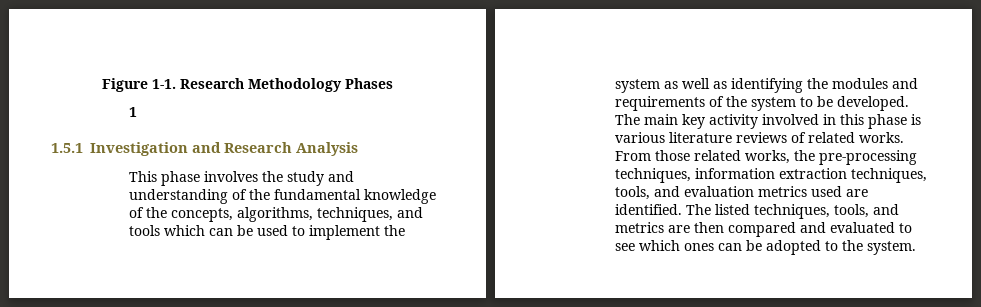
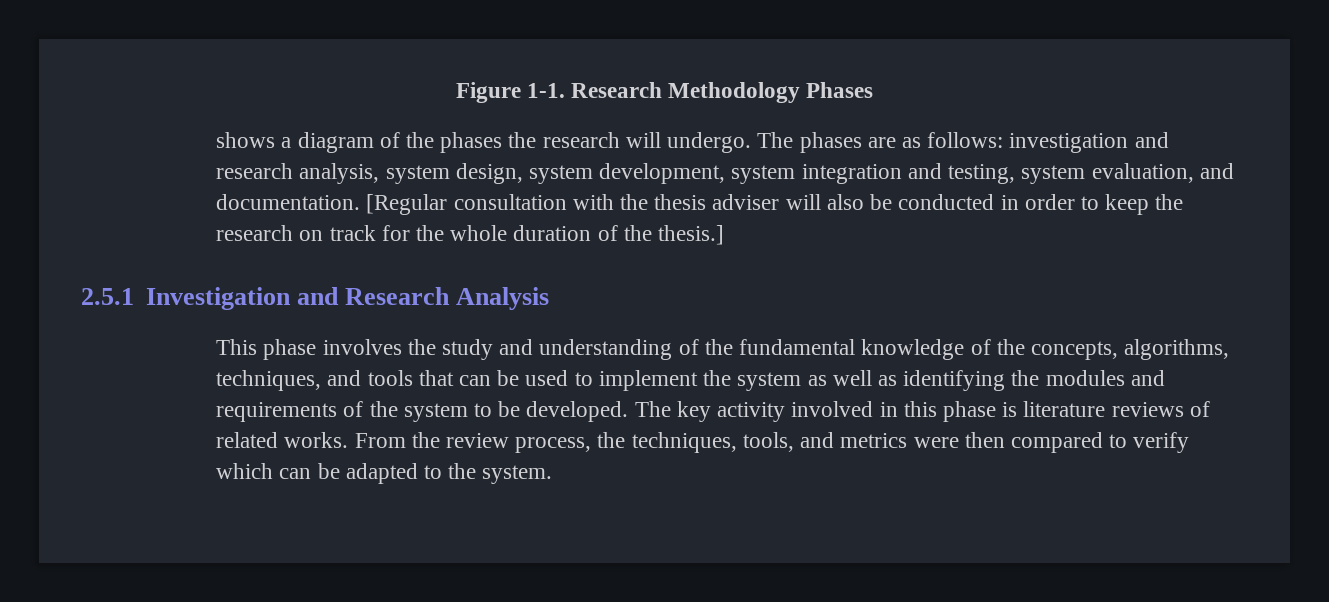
[128,107,137,117] [51,143,83,153] 1 // 1.5.1 -> [216,132,1169,153] [216,163,1234,184] [216,194,1184,215] [216,225,725,245] [81,288,134,305] shows a diagram of the phases the research will undergo. The phases are as follows: investigation and research analysis, system design, system development, system integration and testing, system evaluation, and documentation. [Regular consultation with the thesis adviser will also be conducted in order to keep the research on track for the whole duration of the thesis.] // 2.5.1
[163,225,205,236] which -> [418,370,454,386] that
[643,114,678,125] main -> (671, 409) none
[614,132,665,143] various -> (1018, 409) none
[654,150,917,165] [614,168,927,183] [614,186,868,200] [614,204,750,215] those related works, the pre-processing techniques, information extraction techniques, tools, and evaluation metrics used are identified. The listed -> [411,432,626,453] the review process, the
[667,225,690,233] are -> [913,437,959,448] were
[799,222,912,233] [614,240,821,255] and evaluated to see which ones can be adopted -> [1109,432,1190,453] [216,463,418,484] to verify which can be adapted

